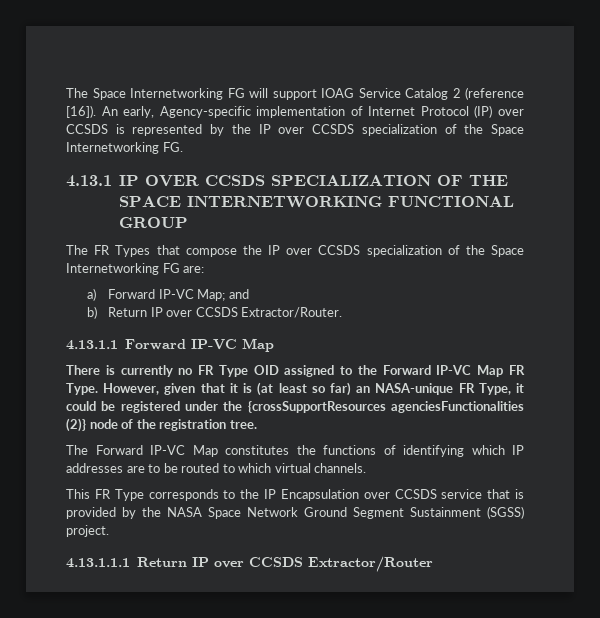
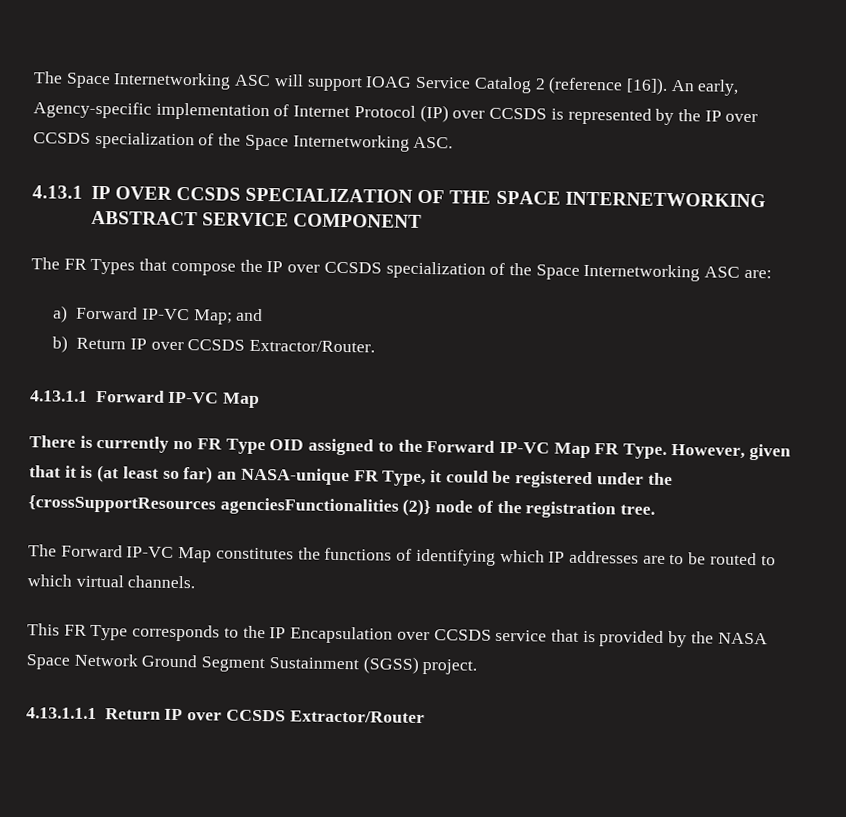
[227,88,245,98] FG -> [234,74,272,87] ASC
[162,142,183,152] FG. -> [413,136,454,149] ASC.
[387,196,514,207] [118,217,188,228] FUNCTIONAL GROUP -> [90,210,423,228] ABSTRACT SERVICE COMPONENT
[162,263,180,273] FG -> [704,266,741,278] ASC

